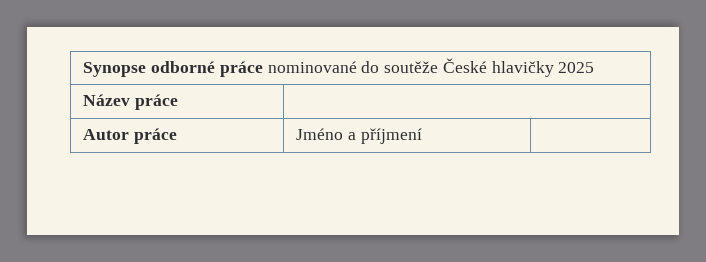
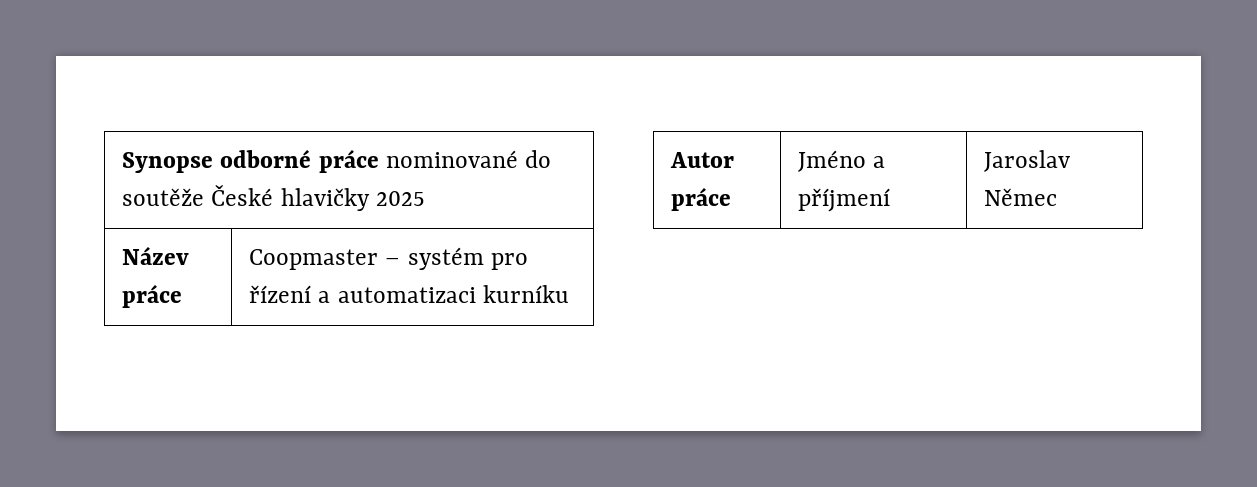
(179, 102) none -> [249,247,528,270] [249,285,569,303] Coopmaster – systém pro řízení a automatizaci kurníku
(422, 136) none -> [984,150,1071,172] [984,188,1058,206] Jaroslav Němec

